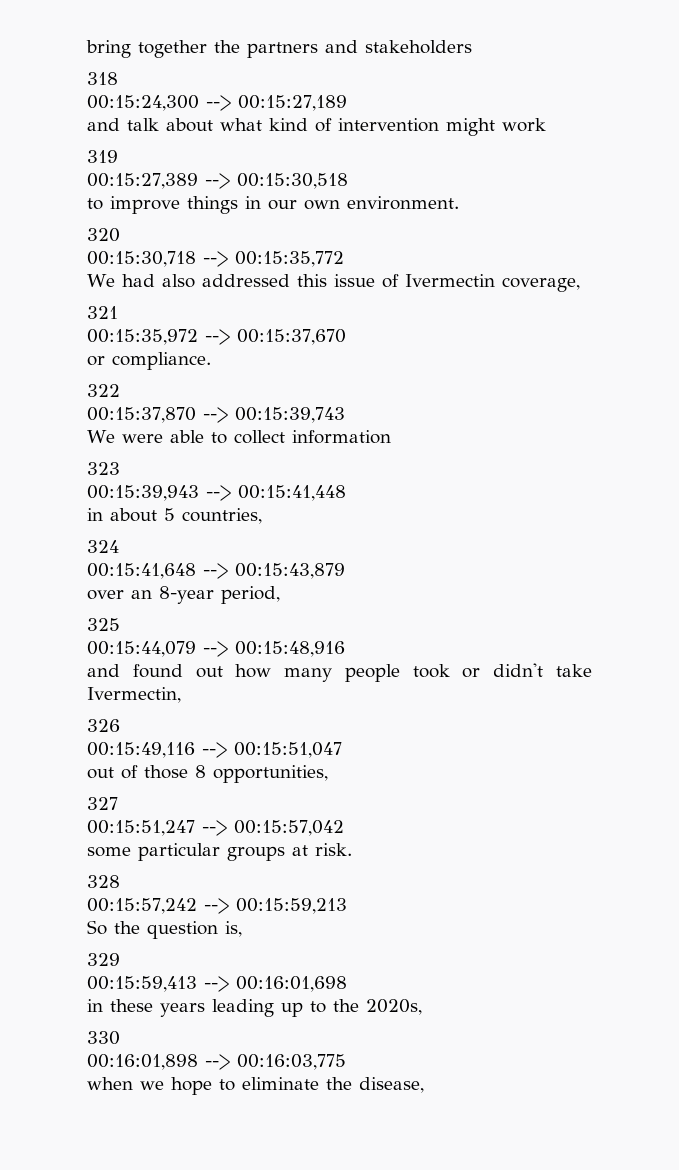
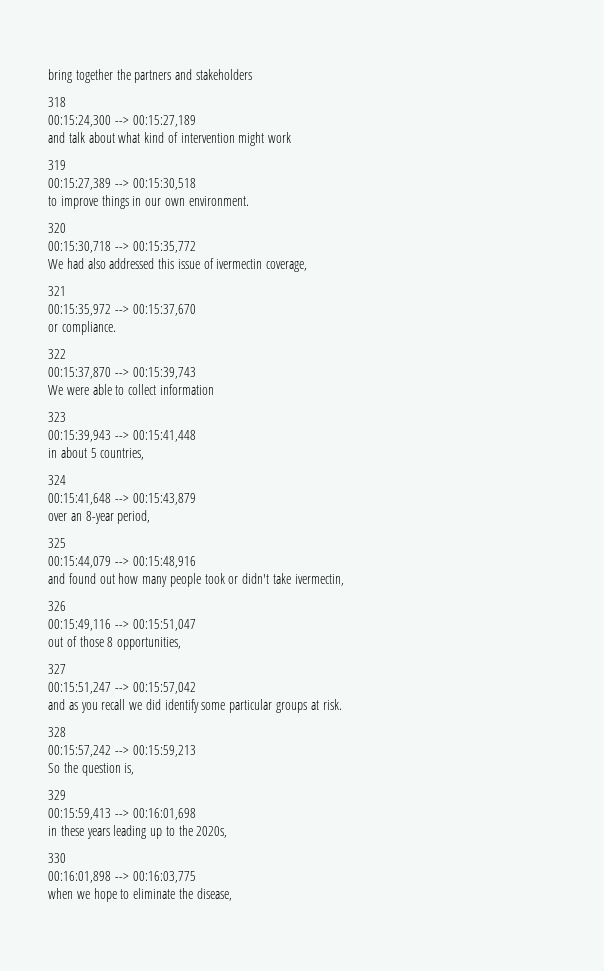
[404,274,495,287] Ivermectin -> [216,259,263,269] ivermectin
[87,687,181,703] Ivermectin, -> [294,574,344,586] ivermectin,
(344, 828) none -> [48,699,199,713] and as you recall we did identify

